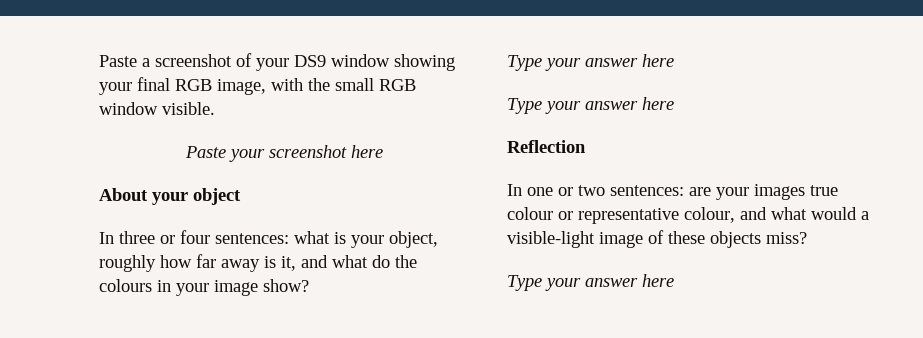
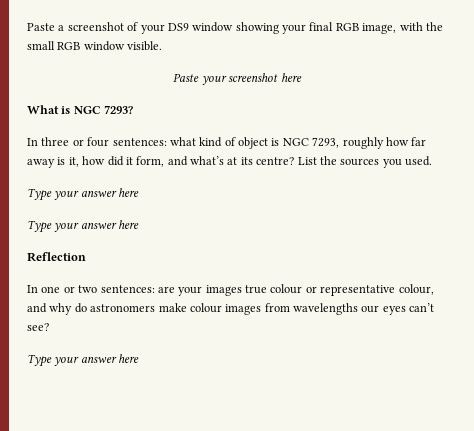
[99,188,241,205] About your object -> [27,105,134,114] What is NGC 7293?
[334,231,438,248] is your object, -> [199,137,340,149] kind of object is NGC 7293,
[301,255,417,268] [99,279,309,296] and what do the colours in your image show? -> [82,156,432,168] how did it form, and what’s at its centre? List the sources you used.
[771,207,869,220] [507,230,807,248] what would a visible-light image of these objects miss? -> [49,303,435,315] [27,323,49,331] why do astronomers make colour images from wavelengths our eyes can’t see?

